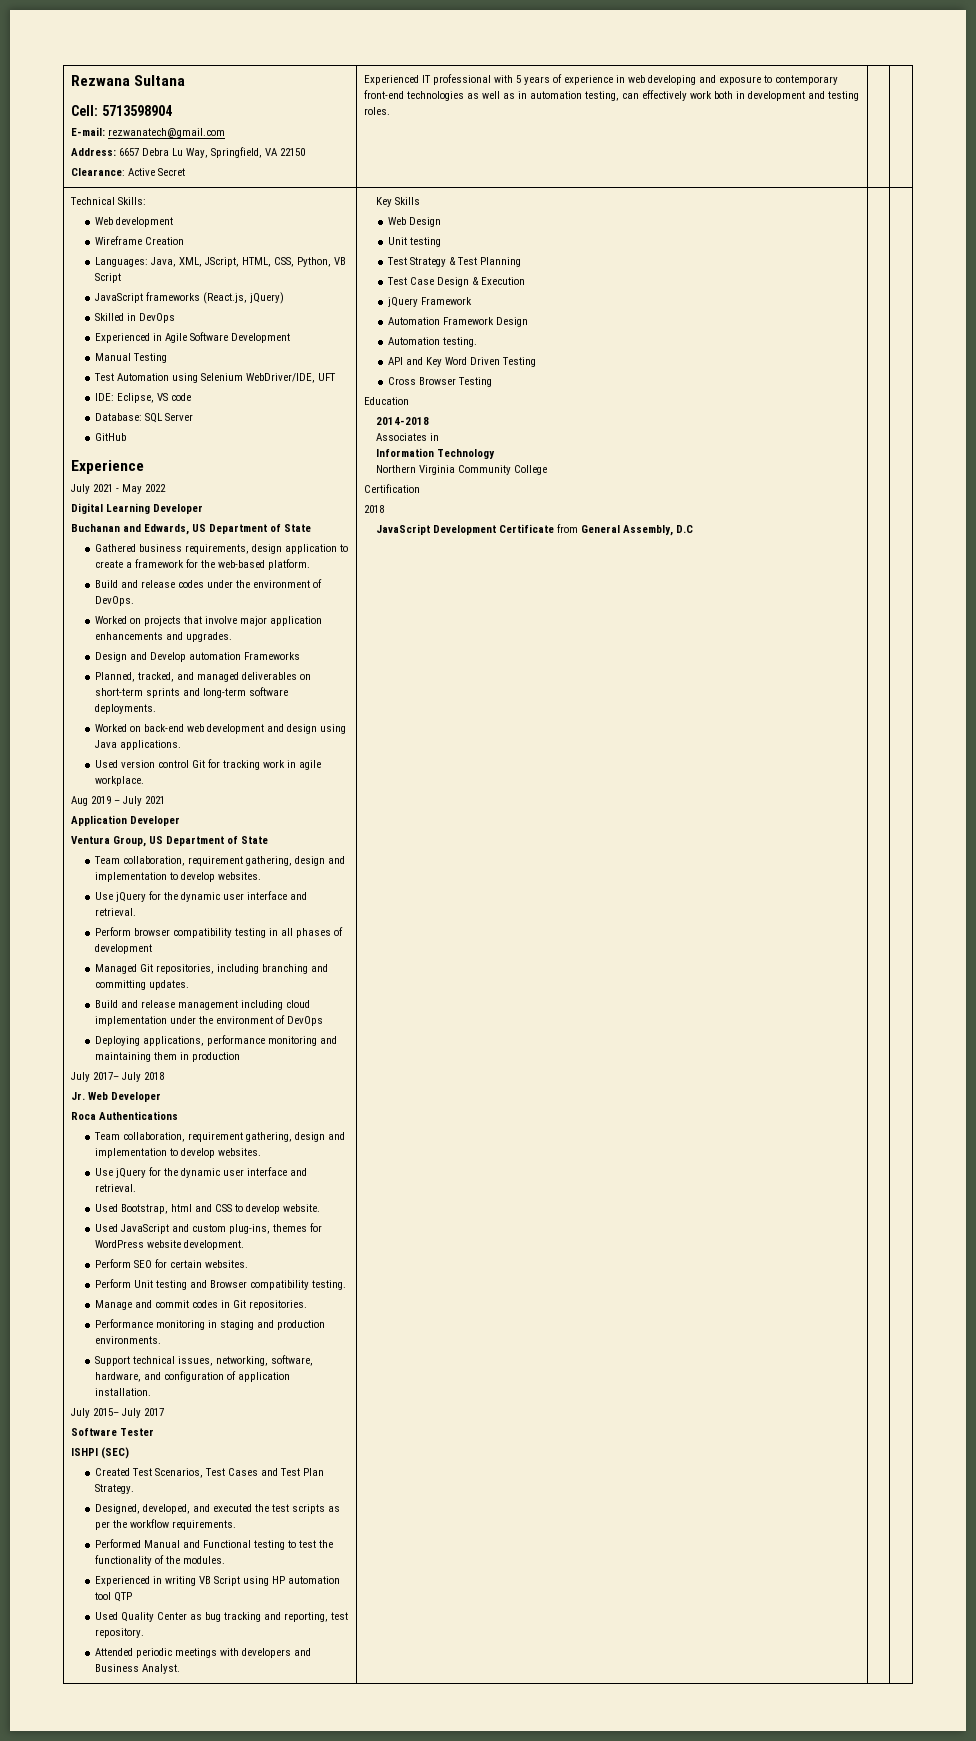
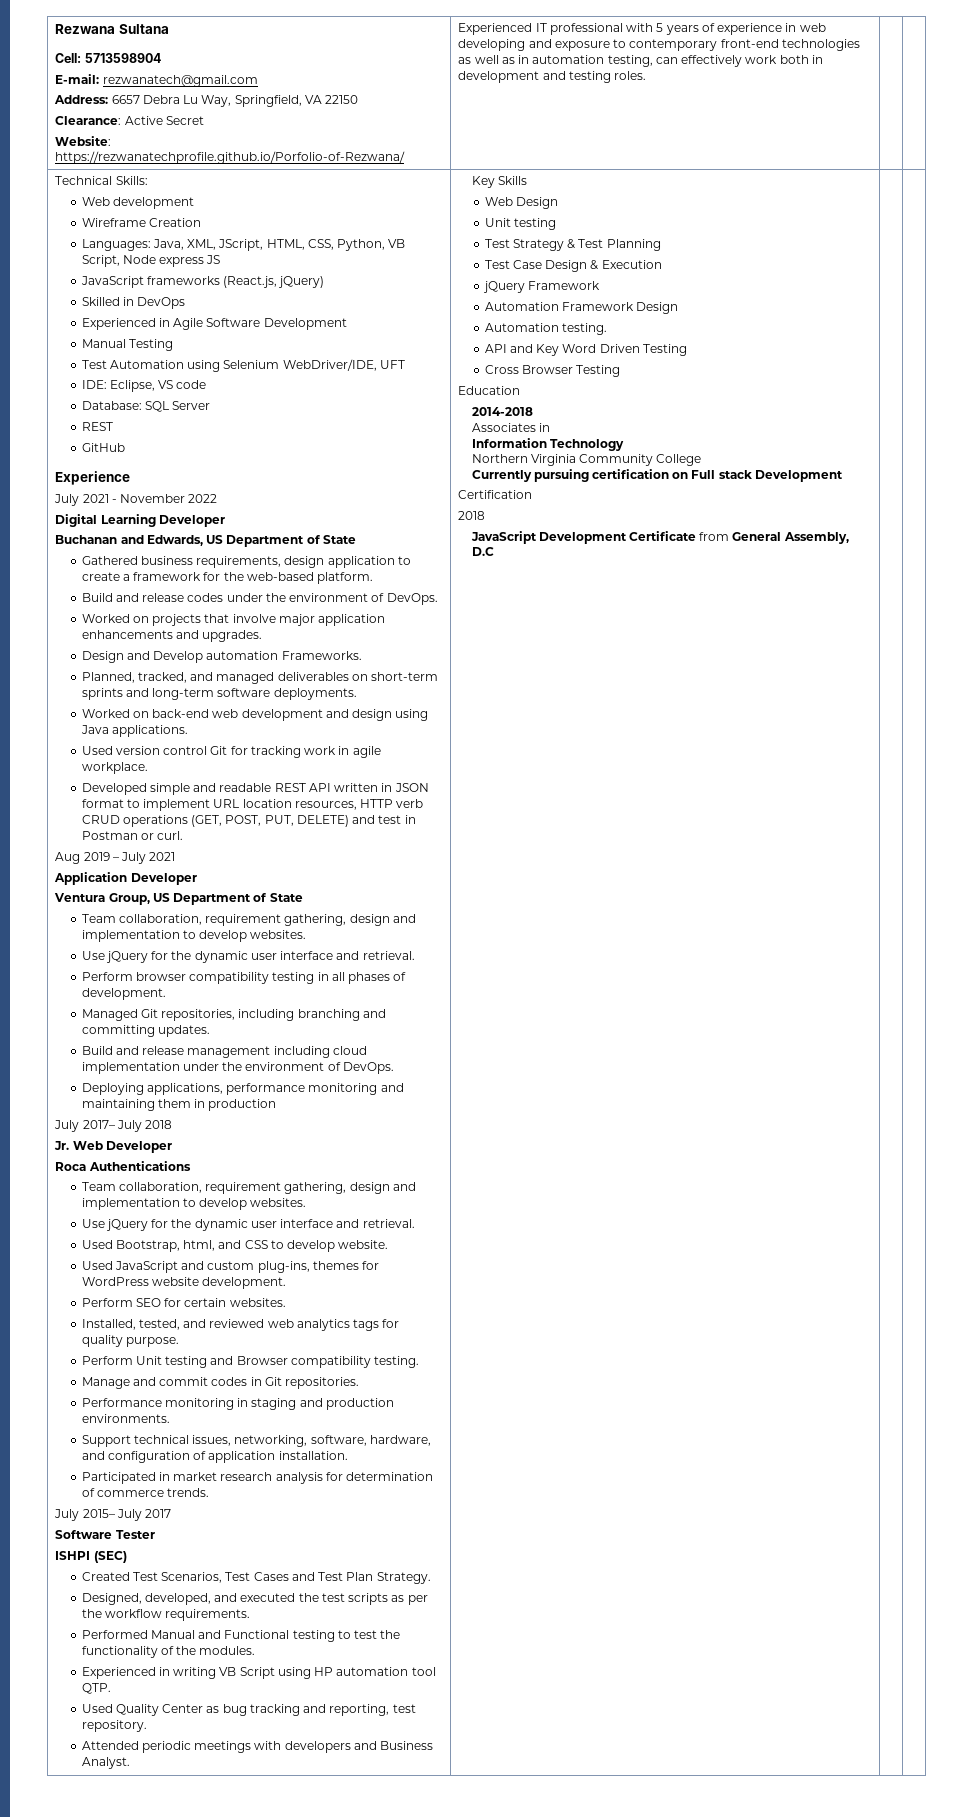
(186, 172) none -> [55,136,112,146] [55,151,406,164] // Website: https://rezwanatechprofile.github.io/Porfolio-of-Rezwana/
[95,273,122,283] Script -> [81,255,221,267] Script, Node express JS
(194, 417) none -> [81,422,113,431] // REST
[122,484,143,494] May -> [120,494,186,503] November
[244,652,301,660] Frameworks -> [281,651,362,660] Frameworks.
(145, 781) none -> [81,783,429,795] [81,799,424,811] [81,815,416,827] [81,831,184,840] // Developed simple and readable REST API written in JSON format to implement URL location resources, HTTP verb CRUD operations (GET, POST, PUT, DELETE) and test in Postman or curl.
[95,944,153,954] development -> [81,988,166,1000] development.
[287,1016,324,1026] DevOps -> [342,1062,394,1074] DevOps.
[171,1204,193,1212] html -> [183,1240,216,1251] html,
(249, 1264) none -> [81,1319,400,1331] [81,1335,179,1347] // Installed, tested, and reviewed web analytics tags for quality purpose.
(152, 1392) none -> [81,1472,434,1484] [81,1488,210,1497] // Participated in market research analysis for determination of commerce trends.
[114,1592,133,1602] QTP -> [81,1683,111,1694] QTP.
(547, 470) none -> [471,469,843,482] // Currently pursuing certification on Full stack Development

